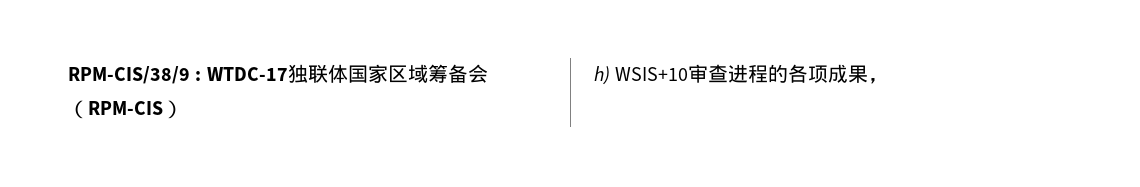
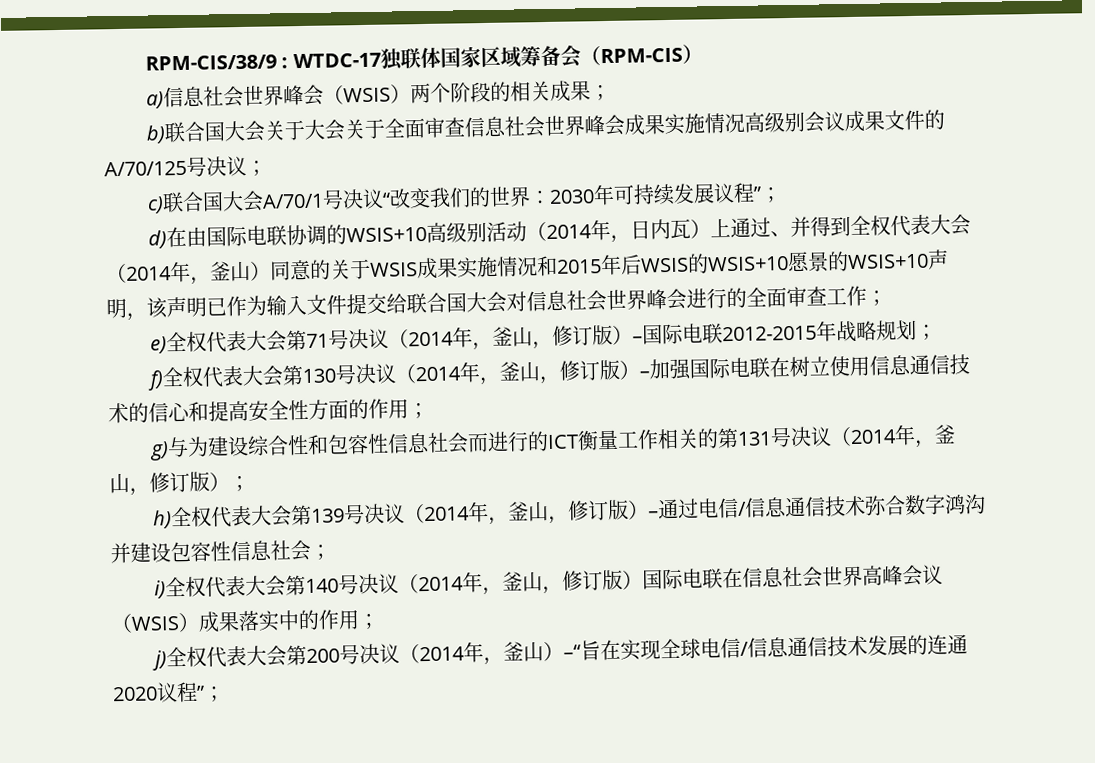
[594,64,889,85] h) WSIS+10审查进程的各项成果， -> [145,80,611,109] [145,109,945,144] [104,155,267,177] [146,182,782,214] [147,214,971,249] [106,249,949,285] [106,285,887,321] [149,319,937,354] [146,354,970,391] [108,398,429,424] [148,424,956,461] [109,471,250,496] [152,493,986,529] [110,539,331,564] [153,564,943,599] [111,609,380,634] [151,634,968,671] [112,681,225,703] a)信息社会世界峰会（WSIS）两个阶段的相关成果； // b)联合国大会关于大会关于全面审查信息社会世界峰会成果实施情况高级别会议成果文件的A/70/125号决议； // c)联合国大会A/70/1号决议“改变我们的世界：2030年可持续发展议程”； // d)在由国际电联协调的WSIS+10高级别活动（2014年，日内瓦）上通过、并得到全权代表大会（2014年，釜山）同意的关于WSIS成果实施情况和2015年后WSIS的WSIS+10愿景的WSIS+10声明，该声明已作为输入文件提交给联合国大会对信息社会世界峰会进行的全面审查工作； // e)全权代表大会第71号决议（2014年，釜山，修订版）–国际电联2012-2015年战略规划； // f)全权代表大会第130号决议（2014年，釜山，修订版）–加强国际电联在树立使用信息通信技术的信心和提高安全性方面的作用； // g)与为建设综合性和包容性信息社会而进行的ICT衡量工作相关的第131号决议（2014年，釜山，修订版）； // h)全权代表大会第139号决议（2014年，釜山，修订版）–通过电信/信息通信技术弥合数字鸿沟并建设包容性信息社会； // i)全权代表大会第140号决议（2014年，釜山，修订版）国际电联在信息社会世界高峰会议（WSIS）成果落实中的作用； // j)全权代表大会第200号决议（2014年，釜山）–“旨在实现全球电信/信息通信技术发展的连通2020议程”；

